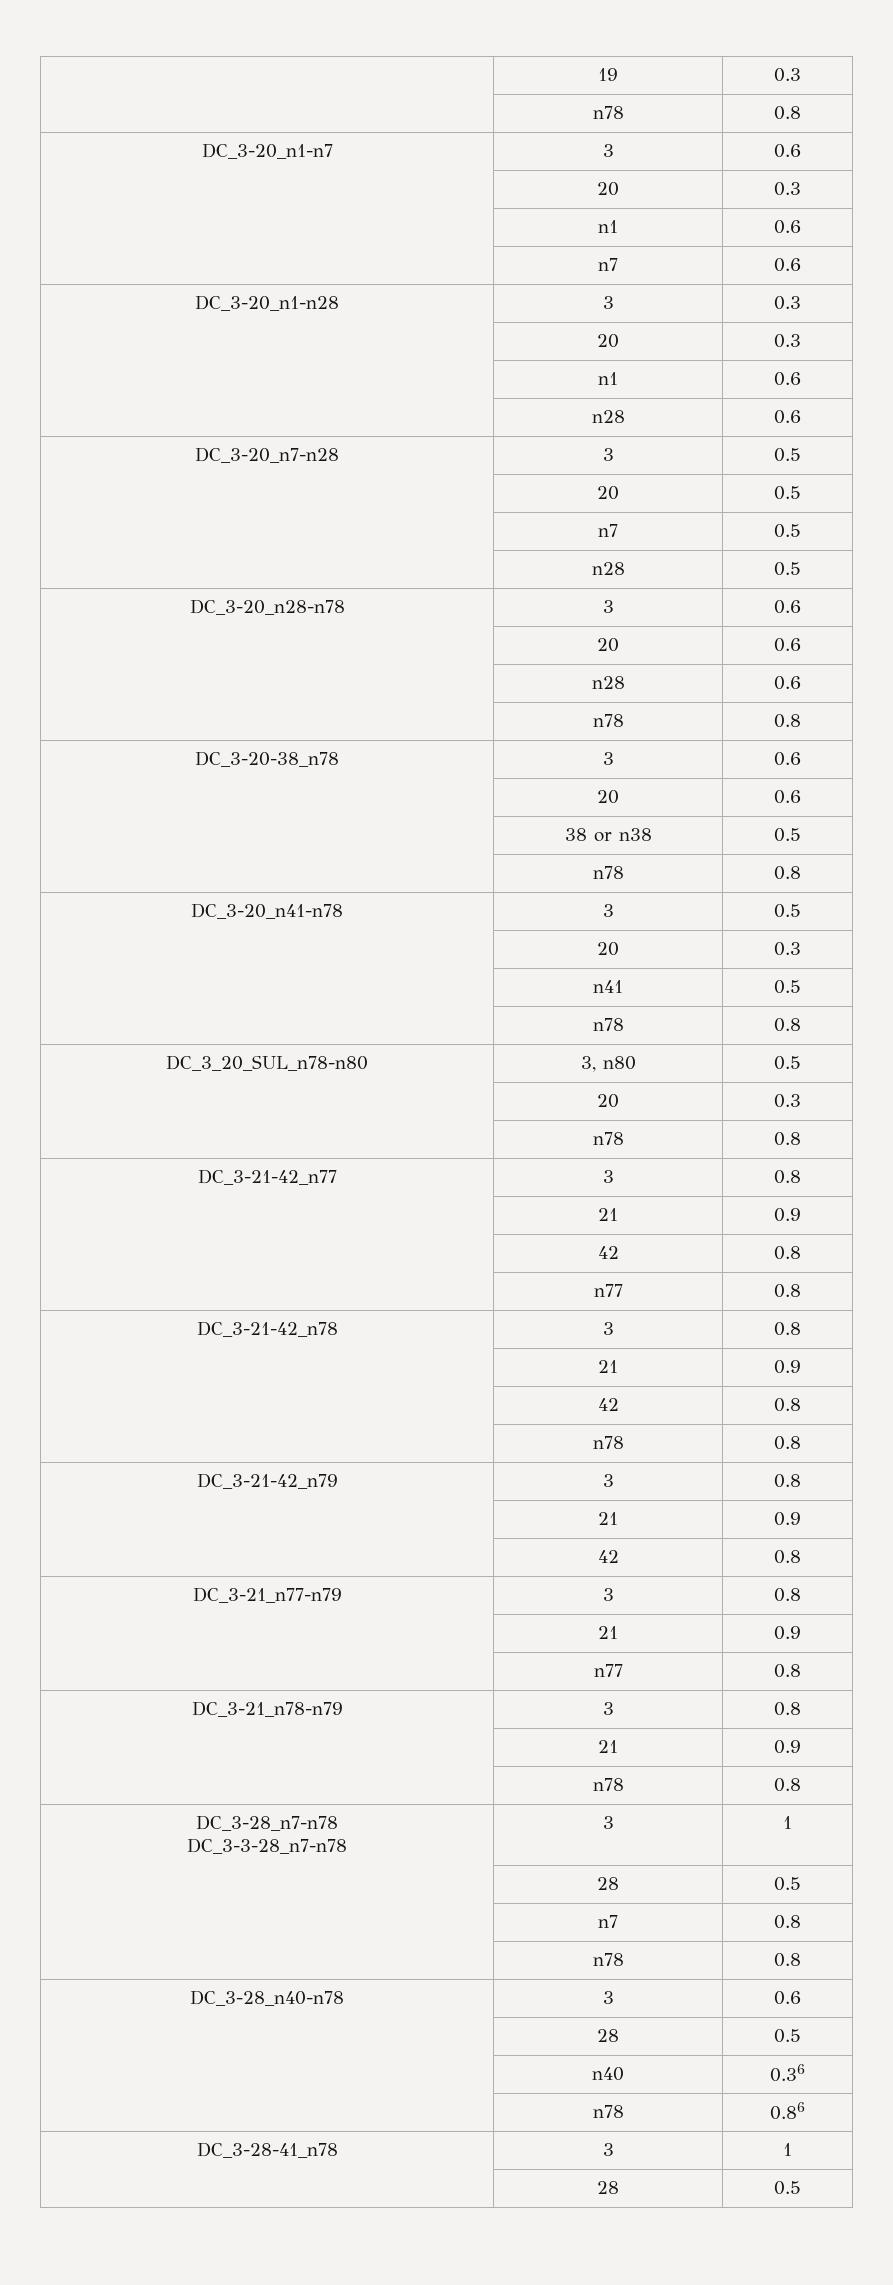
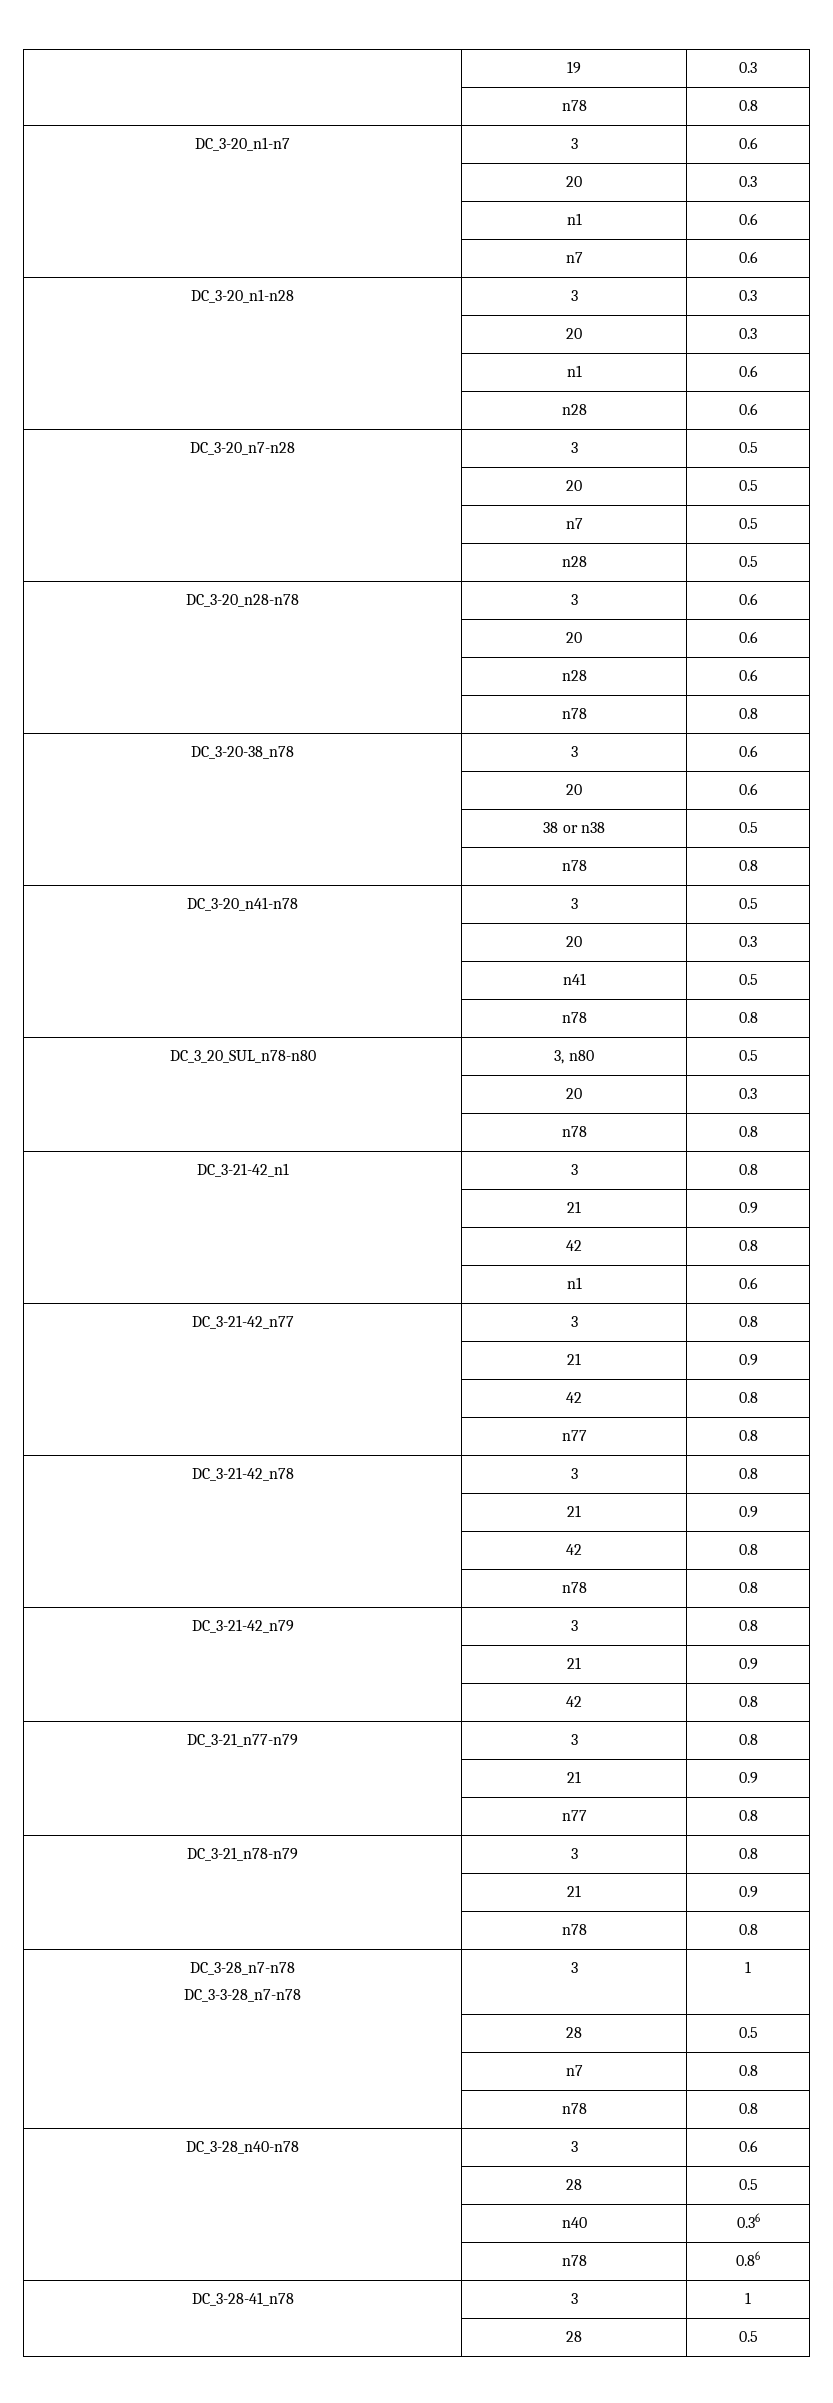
(801, 1139) none -> [196,1163,289,1177] [570,1164,578,1175] [738,1164,758,1175] [567,1201,581,1213] [738,1202,758,1214] [566,1240,582,1251] [738,1240,758,1251] [566,1277,582,1289] [738,1277,758,1289] // DC_3-21-42_n1 | 3 | 0.8 // | 21 | 0.9 // | 42 | 0.8 // | n1 | 0.6

